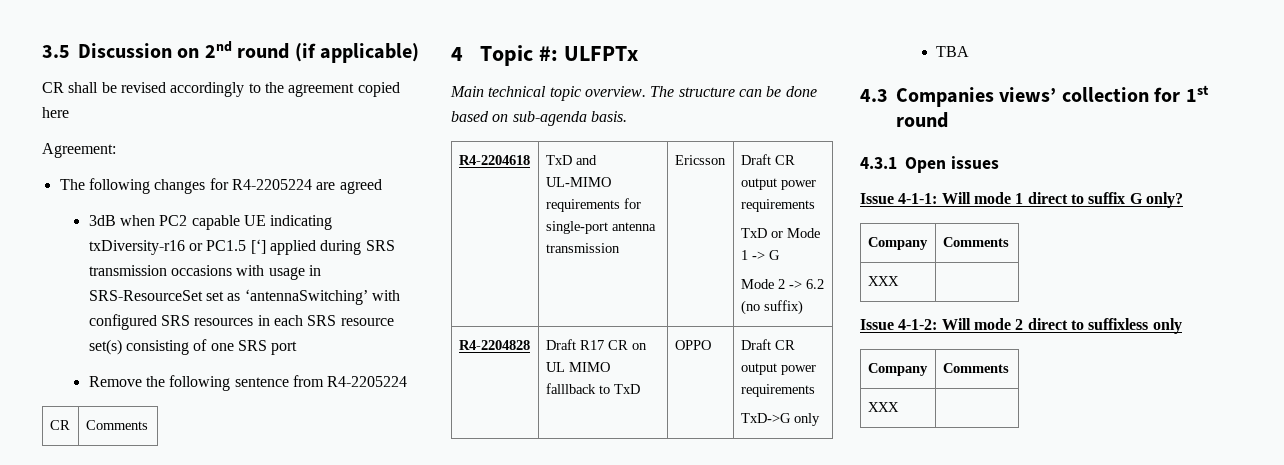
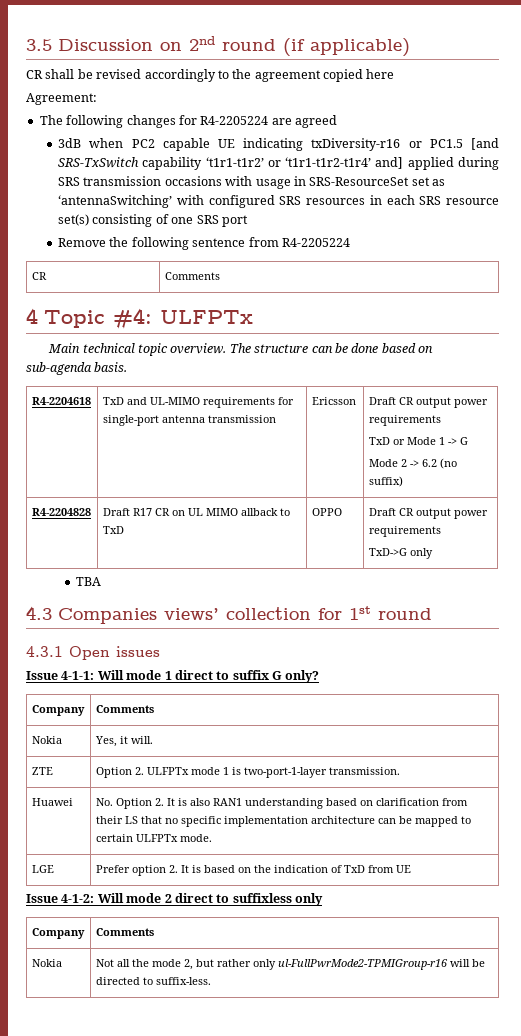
[250,239,266,254] [‘] -> [471,138,500,150] [58,157,404,170] [and SRS-TxSwitch capability ‘t1r1-t1r2’ or ‘t1r1-t1r2-t1r4’ and]
[539,46,559,61] #: -> [113,308,153,329] #4:
[545,383,596,394] falllback -> [240,508,278,516] allback
[867,276,899,286] XXX | -> [31,736,62,744] [94,736,153,747] [31,767,53,775] [95,767,400,778] [31,798,73,806] [95,798,468,809] [95,816,471,827] [95,834,212,842] [31,865,54,873] [95,865,411,876] Nokia | Yes, it will. // ZTE | Option 2. ULFPTx mode 1 is two-port-1-layer transmission. // Huawei | No. Option 2. It is also RAN1 understanding based on clarification from their LS that no specific implementation architecture can be mapped to certain ULFPTx mode. // LGE | Prefer option 2. It is based on the indication of TxD from UE
[867,402,899,412] XXX | -> [31,959,62,967] [95,959,485,970] [95,977,211,985] Nokia | Not all the mode 2, but rather only ul-FullPwrMode2-TPMIGroup-r16 will be directed to suffix-less.

